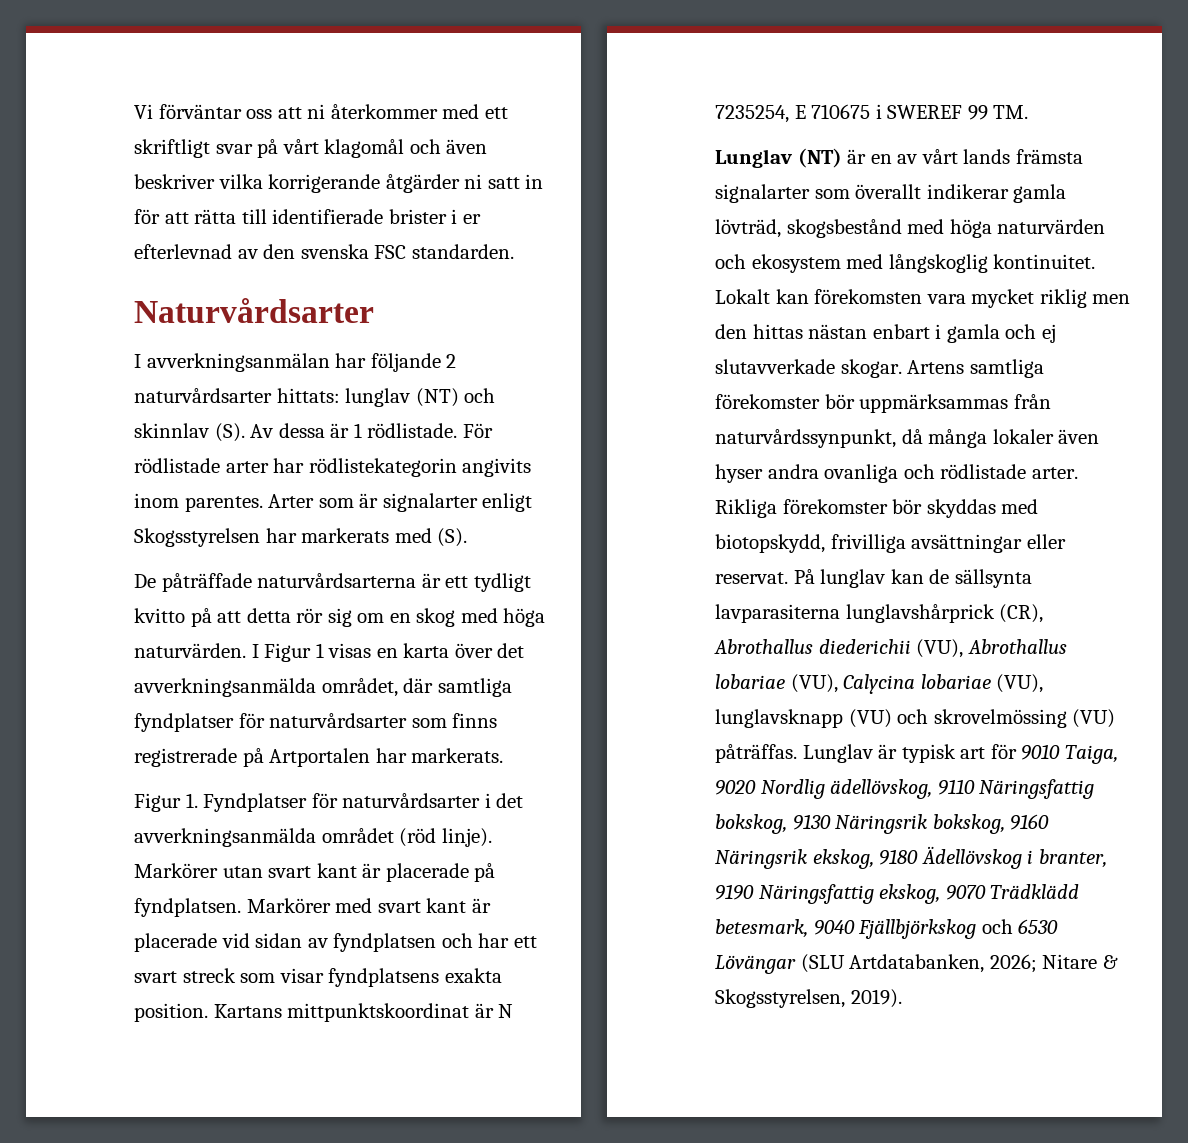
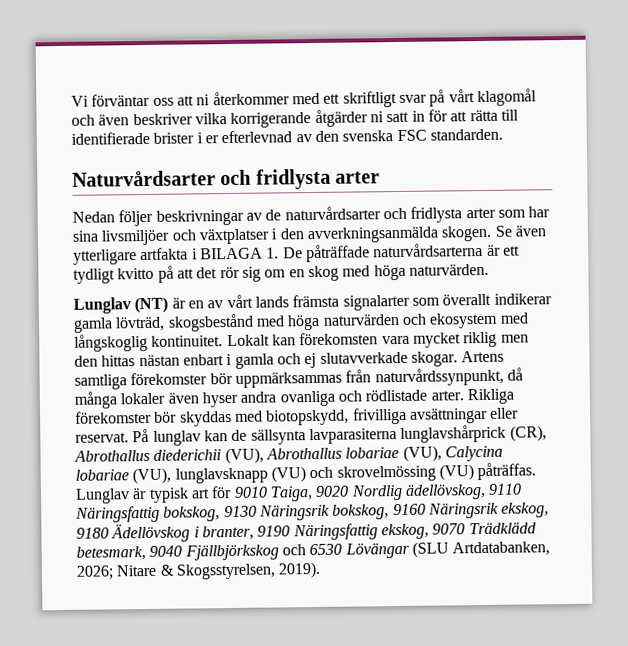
[134,353,457,372] [134,388,496,407] [134,423,493,442] [134,458,532,477] [134,493,533,512] [134,528,468,547] // I avverkningsanmälan har följande 2 naturvårdsarter hittats: lunglav (NT) och skinnlav (S). Av dessa är 1 rödlistade. För rödlistade arter har rödlistekategorin angivits inom parentes. Arter som är signalarter enligt Skogsstyrelsen har markerats med (S). // -> [220,168,381,190] [72,206,551,227] [72,225,546,246] [73,247,280,265] och fridlysta arter // Nedan följer beskrivningar av de naturvårdsarter och fridlysta arter som har sina livsmiljöer och växtplatser i den avverkningsanmälda skogen. Se även ytterligare artfakta i BILAGA 1.
[246,608,291,623] detta -> [196,267,218,279] det
[251,643,525,662] [134,678,512,697] [134,713,498,732] [134,748,504,767] [134,793,524,812] [134,828,492,847] [134,863,496,882] [134,898,491,917] [134,933,537,952] [134,968,502,987] [134,1003,514,1022] [715,104,1029,123] I Figur 1 visas en karta över det avverkningsanmälda området, där samtliga fyndplatser för naturvårdsarter som finns registrerade på Artportalen har markerats. // Figur 1. Fyndplatser för naturvårdsarter i det avverkningsanmälda området (röd linje). Markörer utan svart kant är placerade på fyndplatsen. Markörer med svart kant är placerade vid sidan av fyndplatsen och har ett svart streck som visar fyndplatsens exakta position. Kartans mittpunktskoordinat är N 7235254, E 710675 i SWEREF 99 TM. -> (489, 269) none

